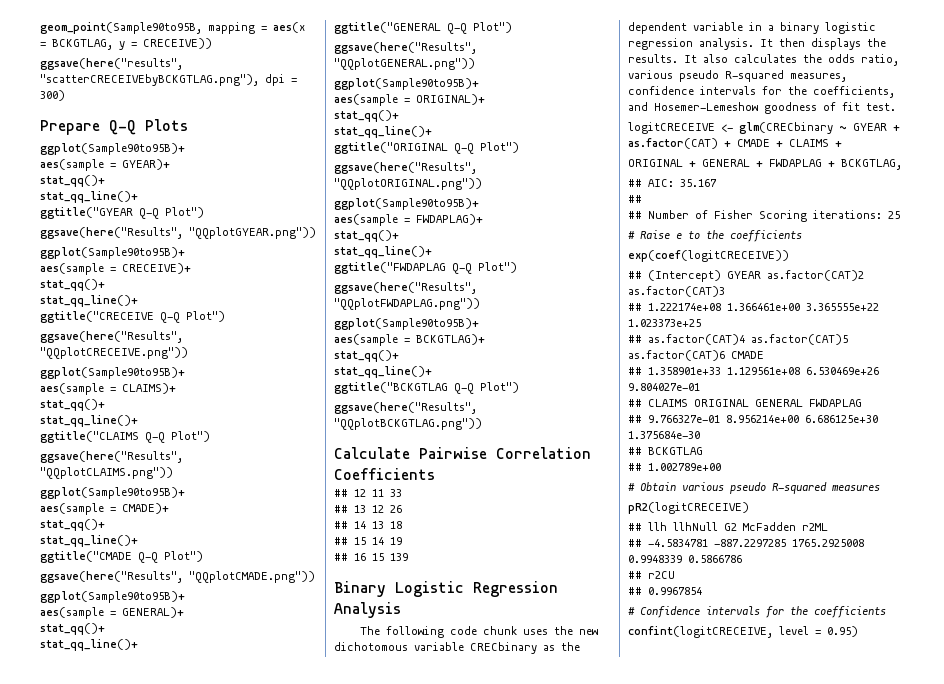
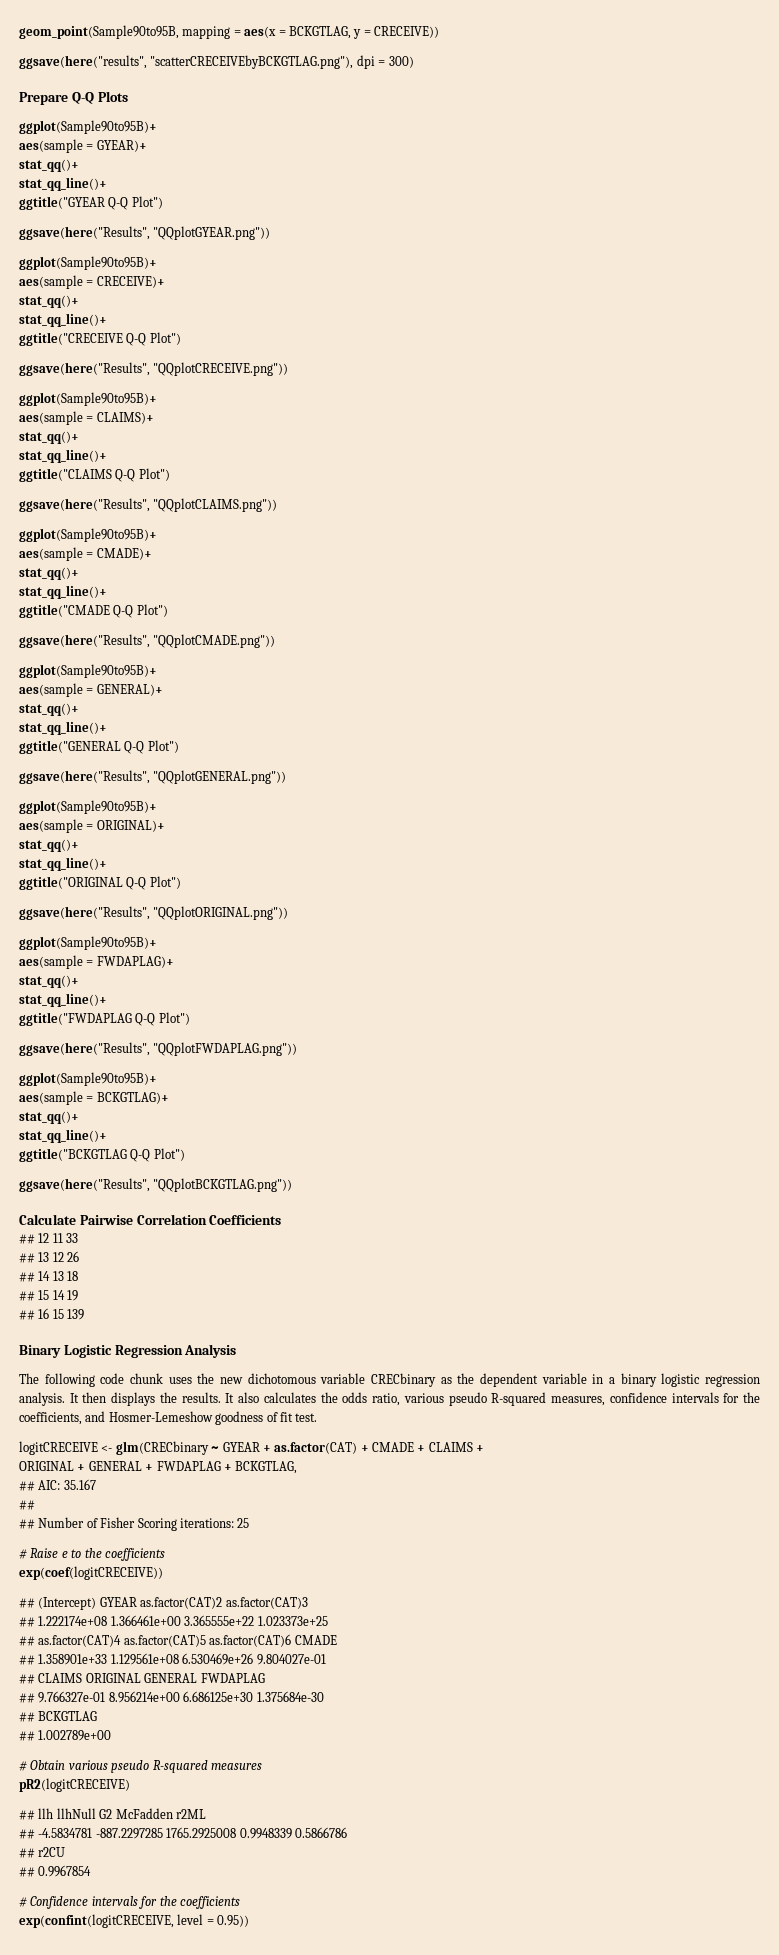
[654,102,758,111] Hosemer-Lemeshow -> [108,1411,213,1422] Hosmer-Lemeshow
[628,626,773,638] confint(logitCRECEIVE, -> [19,1914,174,1928] exp(confint(logitCRECEIVE,
[827,626,858,637] 0.95) -> [217,1915,250,1927] 0.95))

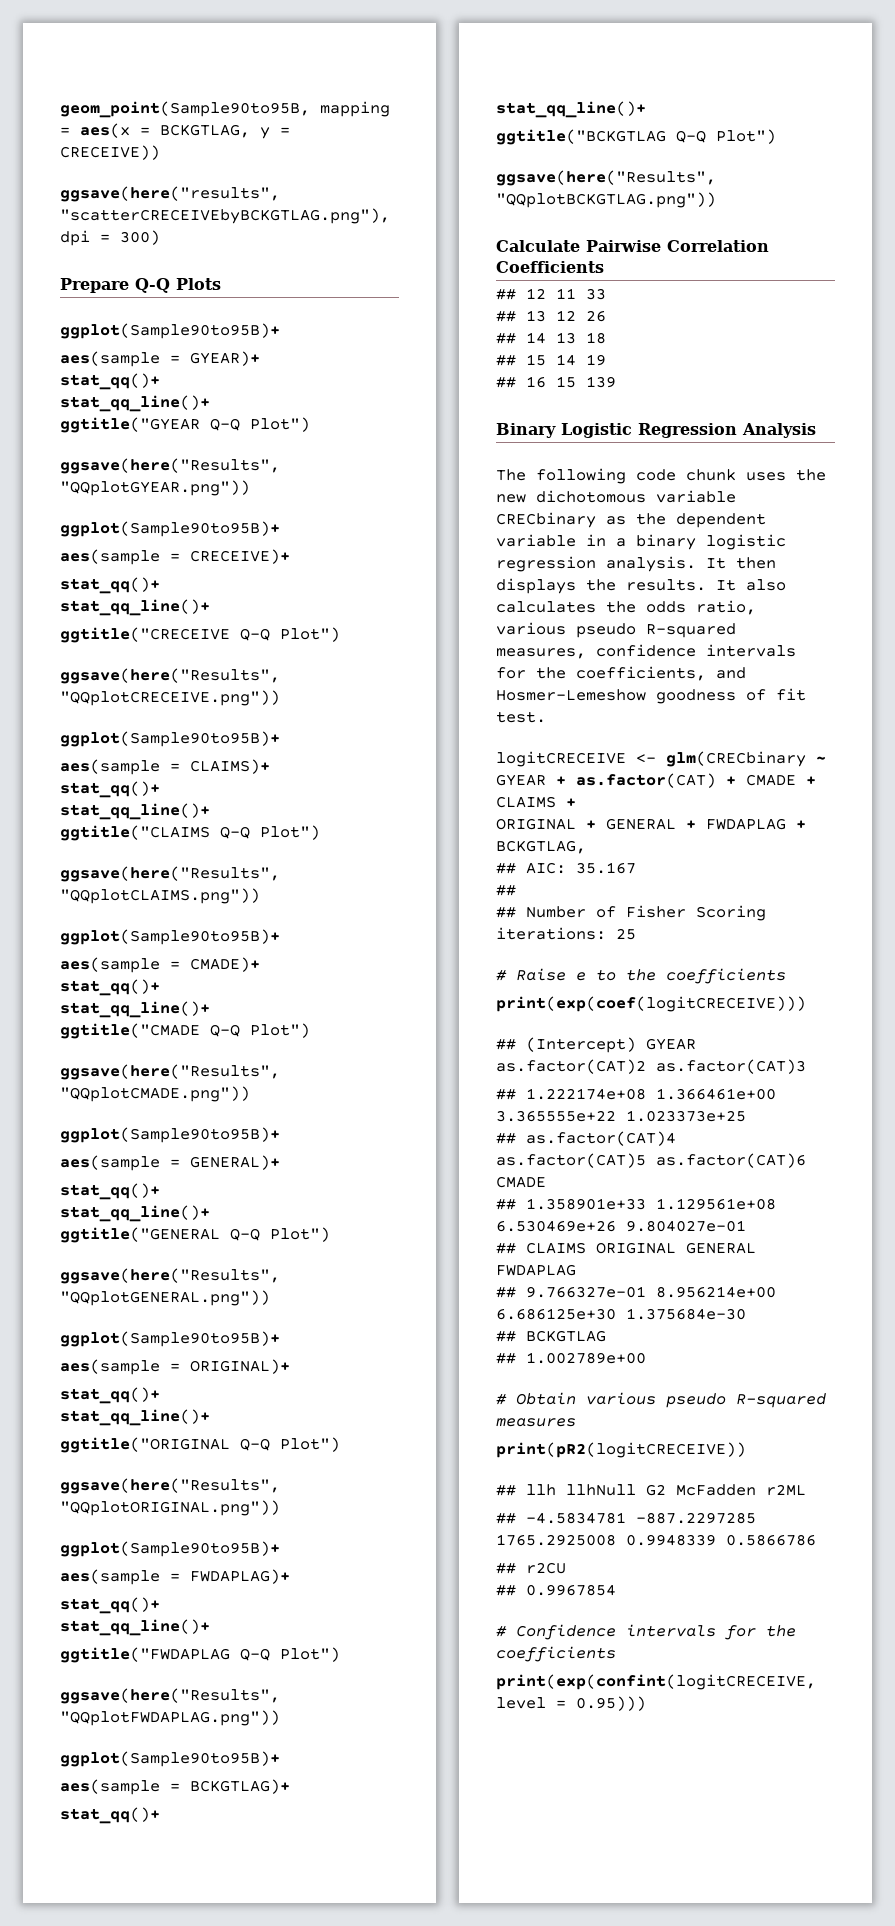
[19,1566,163,1580] exp(coef(logitCRECEIVE)) -> [496,996,806,1012] print(exp(coef(logitCRECEIVE)))
[19,1778,130,1792] pR2(logitCRECEIVE) -> [496,1442,746,1458] print(pR2(logitCRECEIVE))
[19,1914,174,1928] exp(confint(logitCRECEIVE, -> [496,1674,816,1690] print(exp(confint(logitCRECEIVE,
[217,1915,250,1927] 0.95)) -> [576,1696,646,1711] 0.95)))

